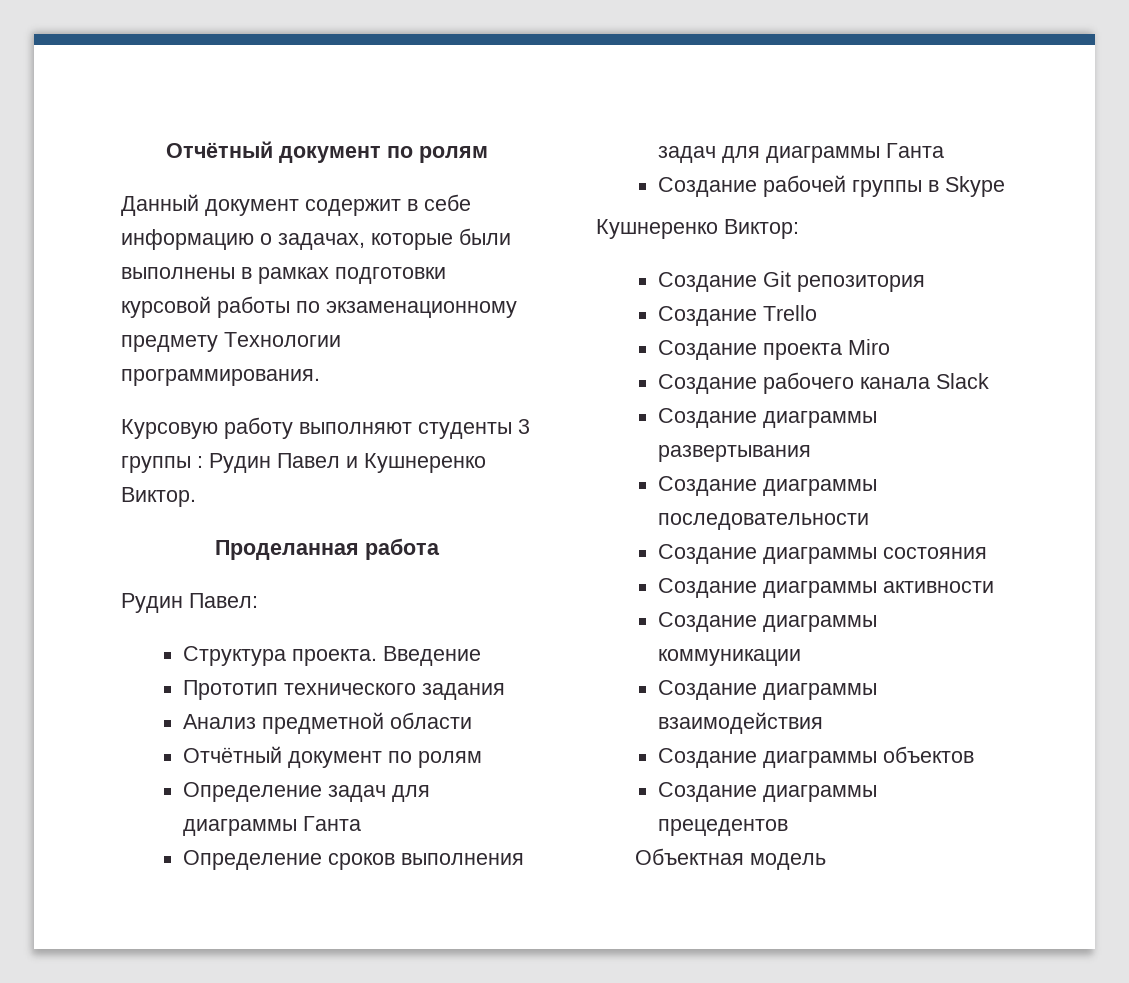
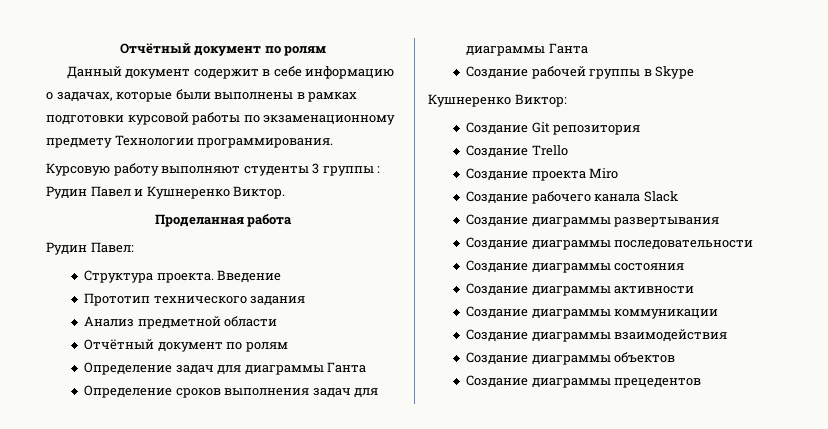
[634,848,826,870] // Объектная модель -> (702, 383) none

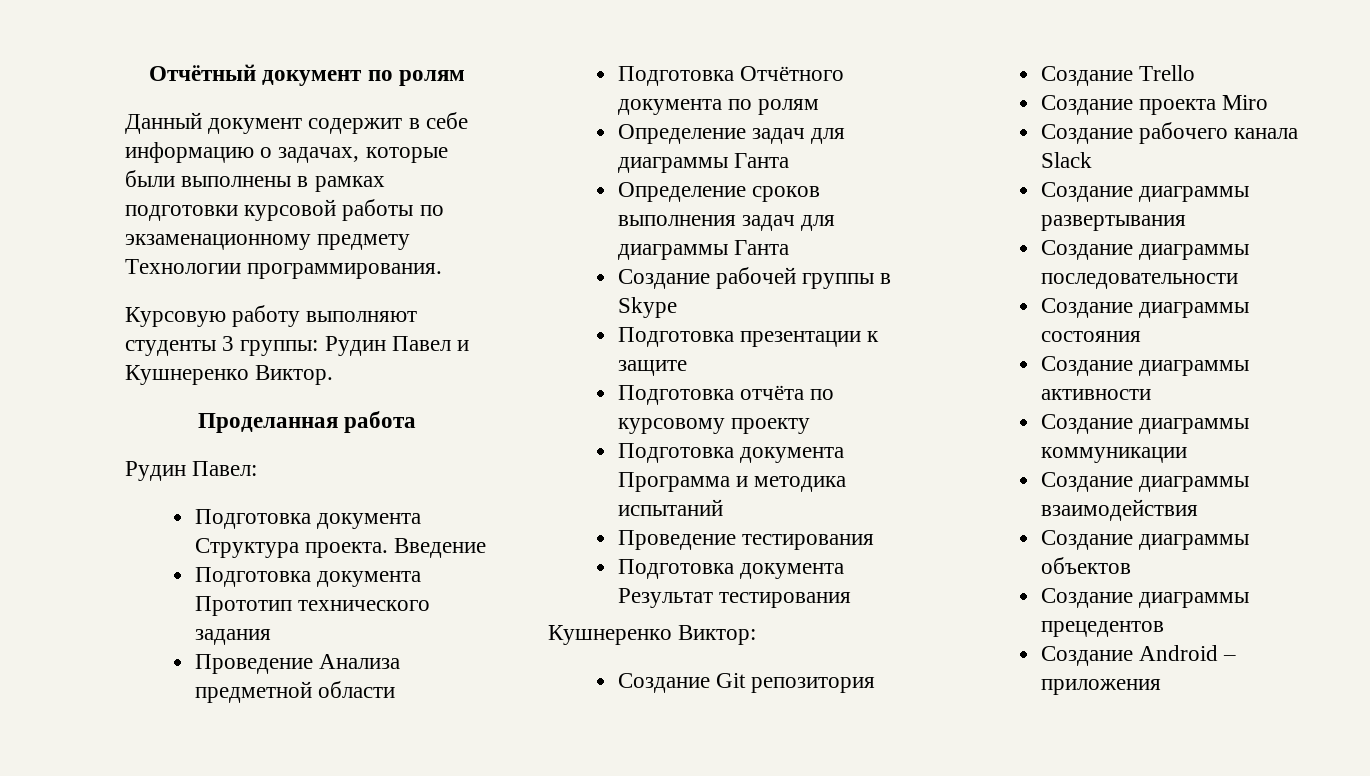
[322,166,381,176] группы : -> [240,340,319,356] группы:
(134, 247) none -> [194,509,421,529] Подготовка документа
(282, 276) none -> [194,567,421,587] Подготовка документа
[84,316,135,327] Анализ -> [194,654,400,674] Проведение Анализа
[84,339,223,352] Отчётный документ -> [617,66,844,86] [617,99,722,115] Подготовка Отчётного документа
(695, 72) none -> [617,327,880,347] [617,360,687,376] [617,385,835,405] [617,418,810,434] [617,443,844,463] [617,472,847,492] [617,499,723,516] [617,530,874,550] [617,559,844,579] [617,588,851,608] // Подготовка презентации к защите // Подготовка отчёта по курсовому проекту // Подготовка документа Программа и методика испытаний // Проведение тестирования // Подготовка документа Результат тестирования
(702, 383) none -> [1040,645,1237,666] [1040,679,1161,695] // Создание Android – приложения

